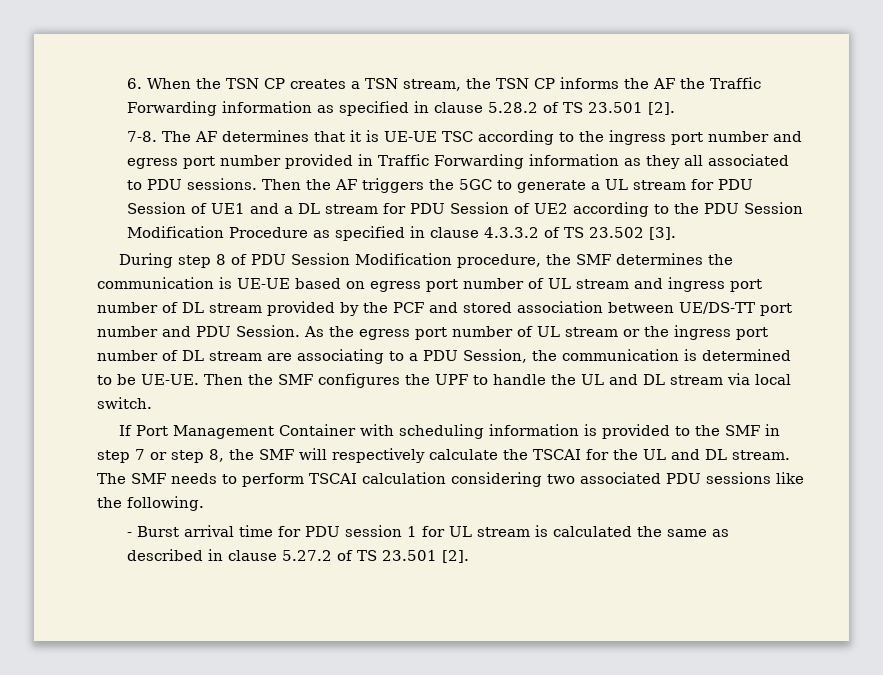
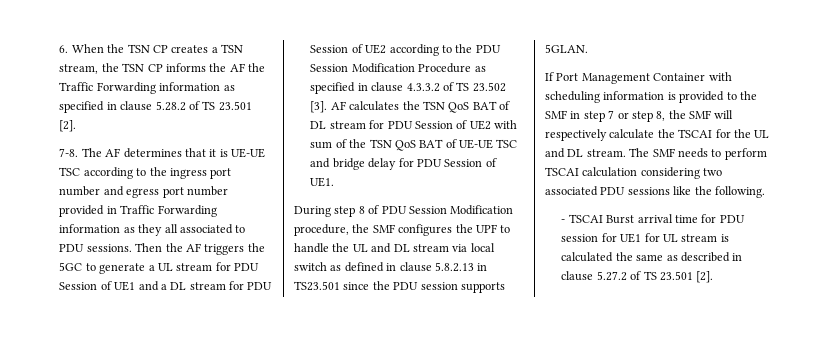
(676, 233) none -> [330,101,511,113] [310,120,518,130] [310,139,518,151] [310,158,497,170] [310,177,335,187] AF calculates the TSN QoS BAT of DL stream for PDU Session of UE2 with sum of the TSN QoS BAT of UE-UE TSC and bridge delay for PDU Session of UE1.
[616,253,734,265] [97,277,762,292] [97,301,792,316] [97,325,768,340] [97,349,791,364] [97,374,313,385] determines the communication is UE-UE based on egress port number of UL stream and ingress port number of DL stream provided by the PCF and stored association between UE/DS-TT port number and PDU Session. As the egress port number of UL stream or the ingress port number of DL stream are associating to a PDU Session, the communication is determined to be UE-UE. Then the SMF -> (395, 228) none
[97,397,152,409] switch. -> [294,262,488,272] [294,281,505,293] [545,44,588,53] switch as defined in clause 5.8.2.13 in TS23.501 since the PDU session supports 5GLAN.
(132, 534) none -> [568,214,603,223] TSCAI
[406,526,417,537] 1 -> [601,233,642,243] for UE1

